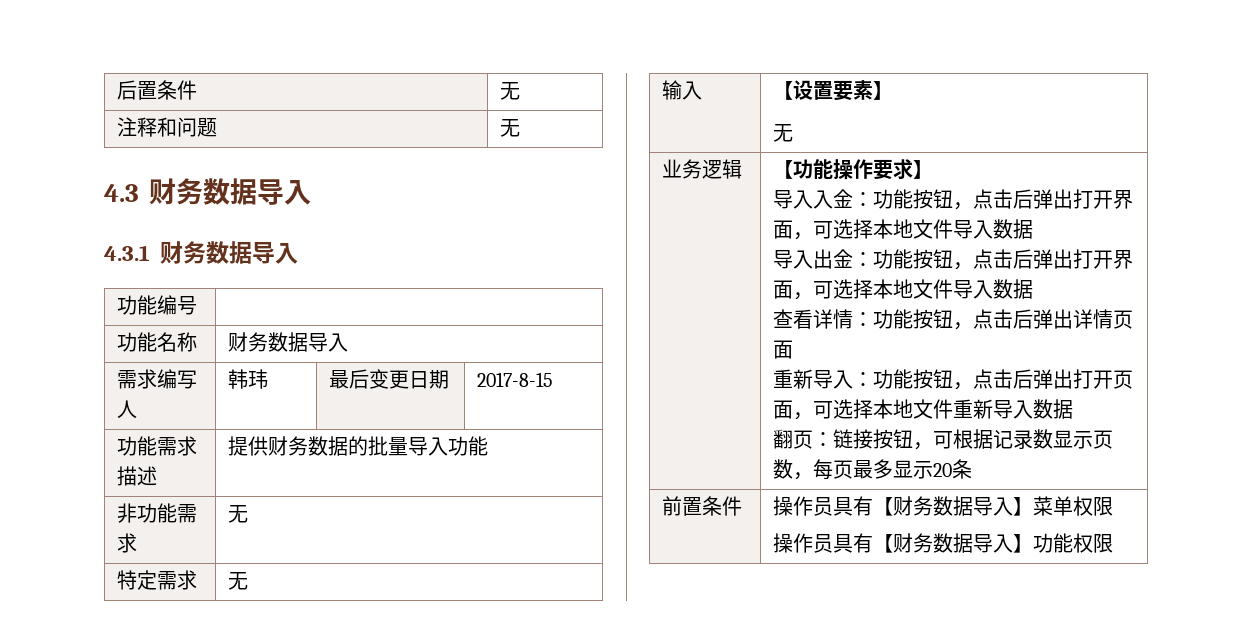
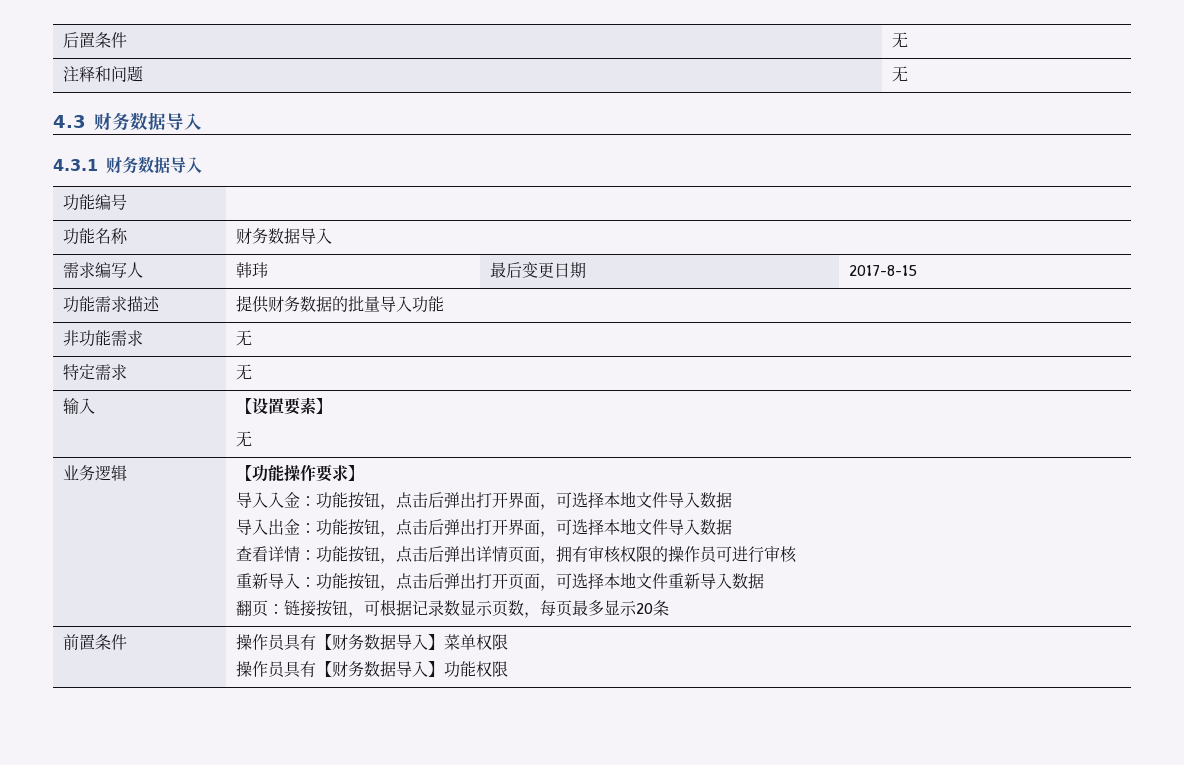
(793, 349) none -> [539,545,797,564] ，拥有审核权限的操作员可进行审核

